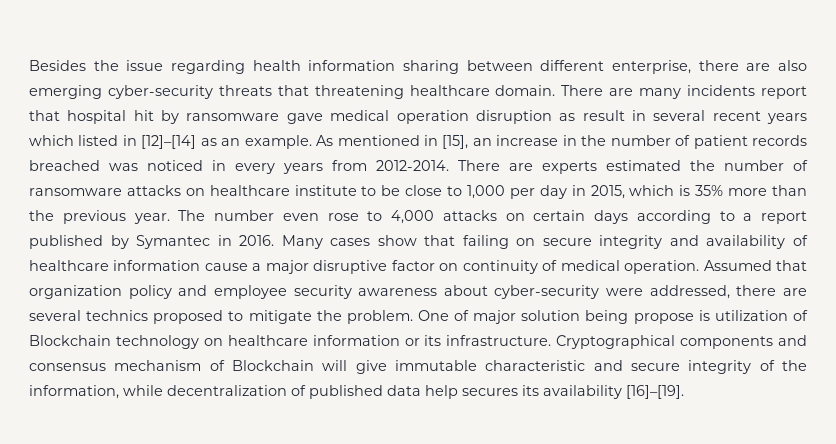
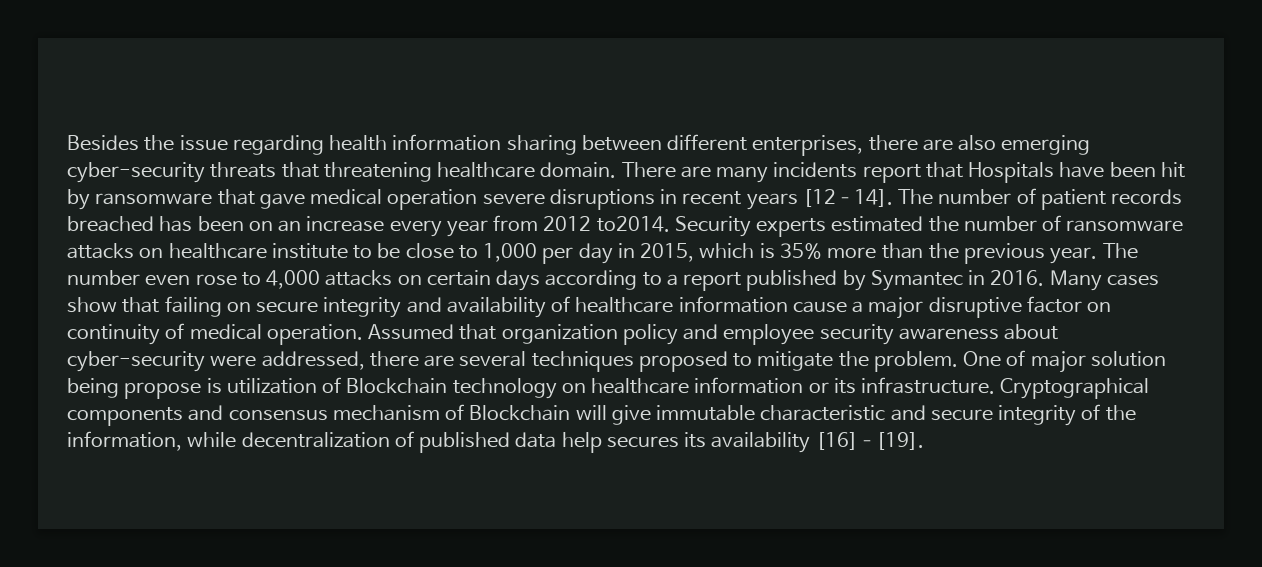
[612,60,691,74] enterprise, -> [752,135,864,156] enterprises,
[67,110,127,124] hospital -> [968,162,1156,183] Hospitals have been
(280, 117) none -> [217,189,255,205] that
[475,110,808,124] [29,135,607,149] disruption as result in several recent years which listed in [12]–[14] as an example. As mentioned in [15], an increase in the -> [482,189,934,210] severe disruptions in recent years [12–14]. The
[109,160,533,174] was noticed in every years from 2012-2014. There are -> [159,215,751,237] has been on an increase every year from 2012 to2014. Security
[86,310,149,321] technics -> [531,351,634,372] techniques

